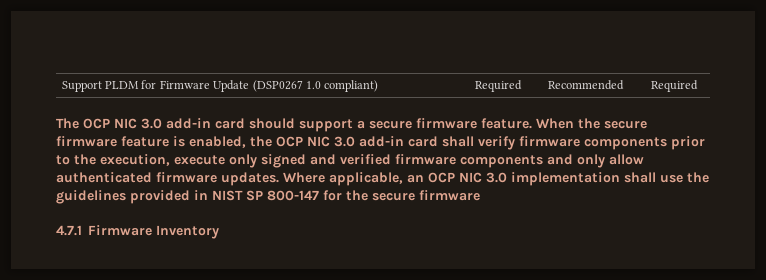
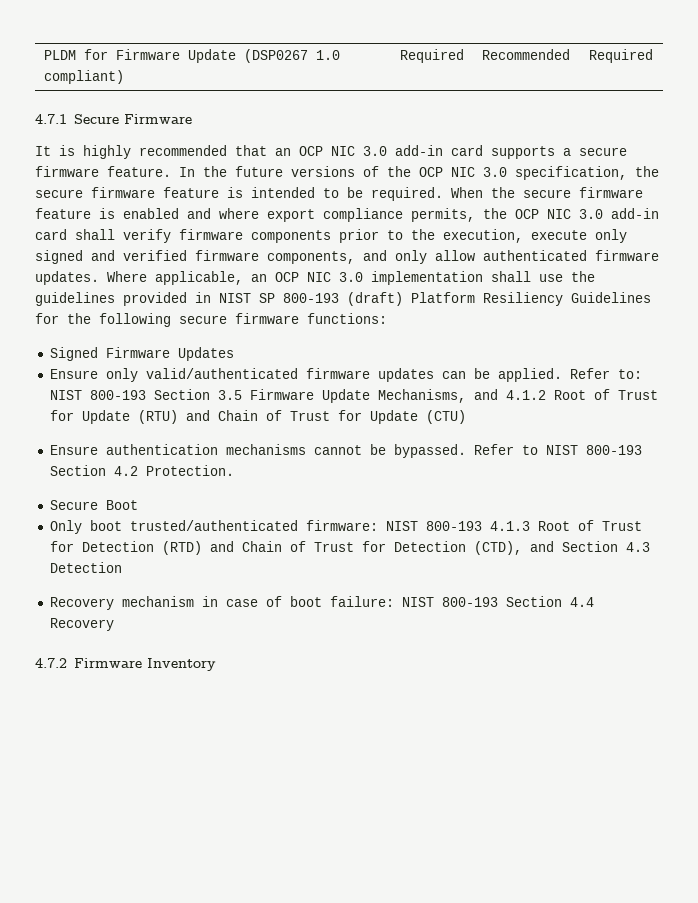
[61,81,102,92] Support -> (43, 55) none
[56,118,353,132] The OCP NIC 3.0 add-in card should support -> [35,114,192,124] [35,145,555,159] 4.7.1 Secure Firmware // It is highly recommended that an OCP NIC 3.0 add-in card supports
(532, 123) none -> [179,166,659,180] [35,187,443,201] In the future versions of the OCP NIC 3.0 specification, the secure firmware feature is intended to be required.
[189,136,246,148] enabled, -> [123,208,475,222] enabled and where export compliance permits,
[460,155,543,168] components -> [267,251,355,264] components,
[267,190,319,201] 800-147 -> [283,292,651,306] 800-193 (draft) Platform Resiliency Guidelines
[372,190,480,201] [56,225,82,236] secure firmware // 4.7.1 -> [99,313,387,327] [49,347,234,361] [49,368,642,382] [49,389,658,403] [49,410,466,424] [49,444,642,458] [49,465,234,476] [49,500,138,510] [49,520,642,534] [49,541,650,555] [49,562,122,573] [49,596,594,610] [49,618,114,631] [35,658,67,668] following secure firmware functions: // Signed Firmware Updates // Ensure only valid/authenticated firmware updates can be applied. Refer to: NIST 800-193 Section 3.5 Firmware Update Mechanisms, and 4.1.2 Root of Trust for Update (RTU) and Chain of Trust for Update (CTU) // Ensure authentication mechanisms cannot be bypassed. Refer to NIST 800-193 Section 4.2 Protection. // Secure Boot // Only boot trusted/authenticated firmware: NIST 800-193 4.1.3 Root of Trust for Detection (RTD) and Chain of Trust for Detection (CTD), and Section 4.3 Detection // Recovery mechanism in case of boot failure: NIST 800-193 Section 4.4 Recovery // 4.7.2

